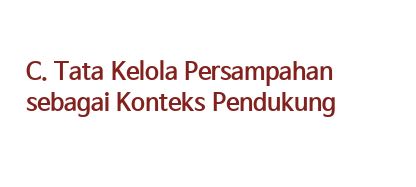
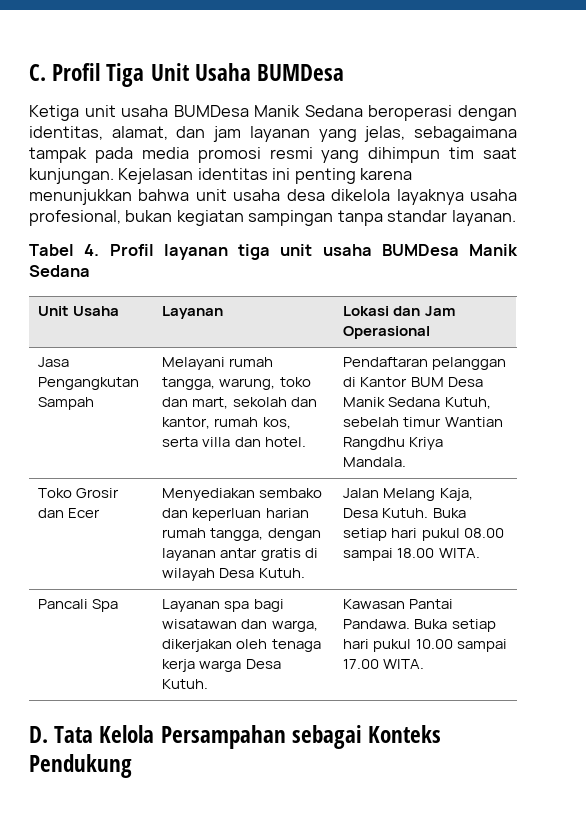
(48, 71) none -> [52,63,345,87] [29,105,517,121] [29,126,517,142] [29,147,517,163] [29,168,413,184] [29,189,517,205] [29,210,516,226] [29,244,518,260] [29,265,90,277] [38,306,120,316] [162,306,224,319] [343,306,455,316] [343,326,431,339] [38,357,70,367] [38,377,140,390] [38,397,95,410] [162,357,274,370] [162,377,311,390] [162,397,317,409] [162,417,291,429] [162,437,306,447] [343,357,507,370] [343,377,483,387] [343,397,491,409] [343,417,503,427] [343,437,444,450] [343,457,407,467] [38,488,120,498] [38,508,101,518] [162,488,323,501] [162,508,309,521] [162,528,321,541] [162,548,318,561] [162,568,305,581] [343,488,473,501] [343,508,466,518] [343,528,504,541] [343,548,480,561] [38,599,119,612] [162,599,284,612] [162,619,318,632] [162,639,321,652] [162,659,281,672] [162,679,209,689] [343,599,454,609] [343,619,496,632] [343,639,507,652] [343,659,425,669] [29,726,48,743] Profil Tiga Unit Usaha BUMDesa // Ketiga unit usaha BUMDesa Manik Sedana beroperasi dengan identitas, alamat, dan jam layanan yang jelas, sebagaimana tampak pada media promosi resmi yang dihimpun tim saat kunjungan. Kejelasan identitas ini penting karena menunjukkan bahwa unit usaha desa dikelola layaknya usaha profesional, bukan kegiatan sampingan tanpa standar layanan. // Tabel 4. Profil layanan tiga unit usaha BUMDesa Manik Sedana // Unit Usaha | Layanan | Lokasi dan Jam Operasional // Jasa Pengangkutan Sampah | Melayani rumah tangga, warung, toko dan mart, sekolah dan kantor, rumah kos, serta villa dan hotel. | Pendaftaran pelanggan di Kantor BUM Desa Manik Sedana Kutuh, sebelah timur Wantian Rangdhu Kriya Mandala. // Toko Grosir dan Ecer | Menyediakan sembako dan keperluan harian rumah tangga, dengan layanan antar gratis di wilayah Desa Kutuh. | Jalan Melang Kaja, Desa Kutuh. Buka setiap hari pukul 08.00 sampai 18.00 WITA. // Pancali Spa | Layanan spa bagi wisatawan dan warga, dikerjakan oleh tenaga kerja warga Desa Kutuh. | Kawasan Pantai Pandawa. Buka setiap hari pukul 10.00 sampai 17.00 WITA. // D.

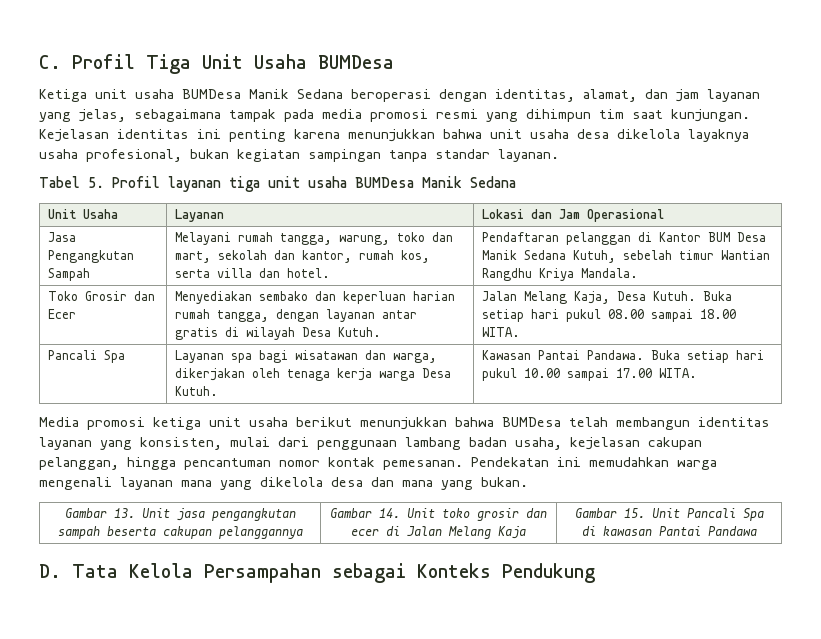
[84,244,100,256] 4. -> [88,177,104,188] 5.
(425, 664) none -> [39,417,770,430] [39,437,702,450] [39,457,717,470] [39,477,528,490] [64,508,296,521] [57,526,303,539] [330,508,547,521] [351,526,526,539] [574,508,764,521] [581,526,757,536] // Media promosi ketiga unit usaha berikut menunjukkan bahwa BUMDesa telah membangun identitas layanan yang konsisten, mulai dari penggunaan lambang badan usaha, kejelasan cakupan pelanggan, hingga pencantuman nomor kontak pemesanan. Pendekatan ini memudahkan warga mengenali layanan mana yang dikelola desa dan mana yang bukan. // Gambar 13. Unit jasa pengangkutan sampah beserta cakupan pelanggannya | Gambar 14. Unit toko grosir dan ecer di Jalan Melang Kaja | Gambar 15. Unit Pancali Spa di kawasan Pantai Pandawa

